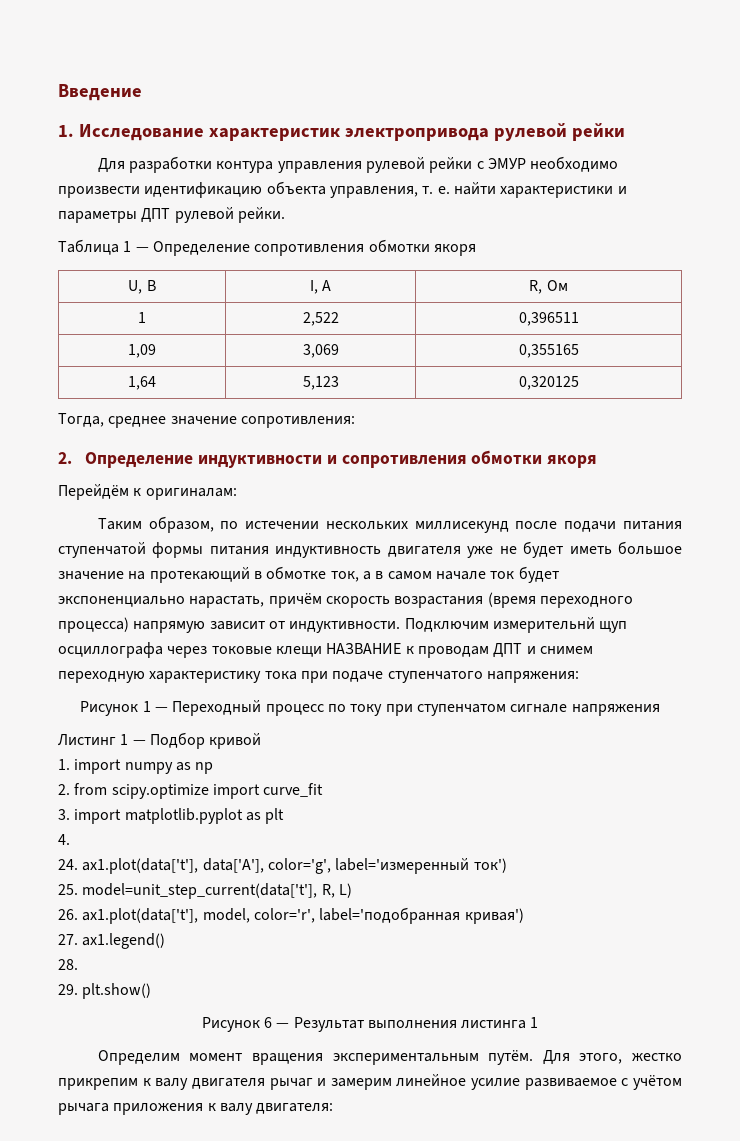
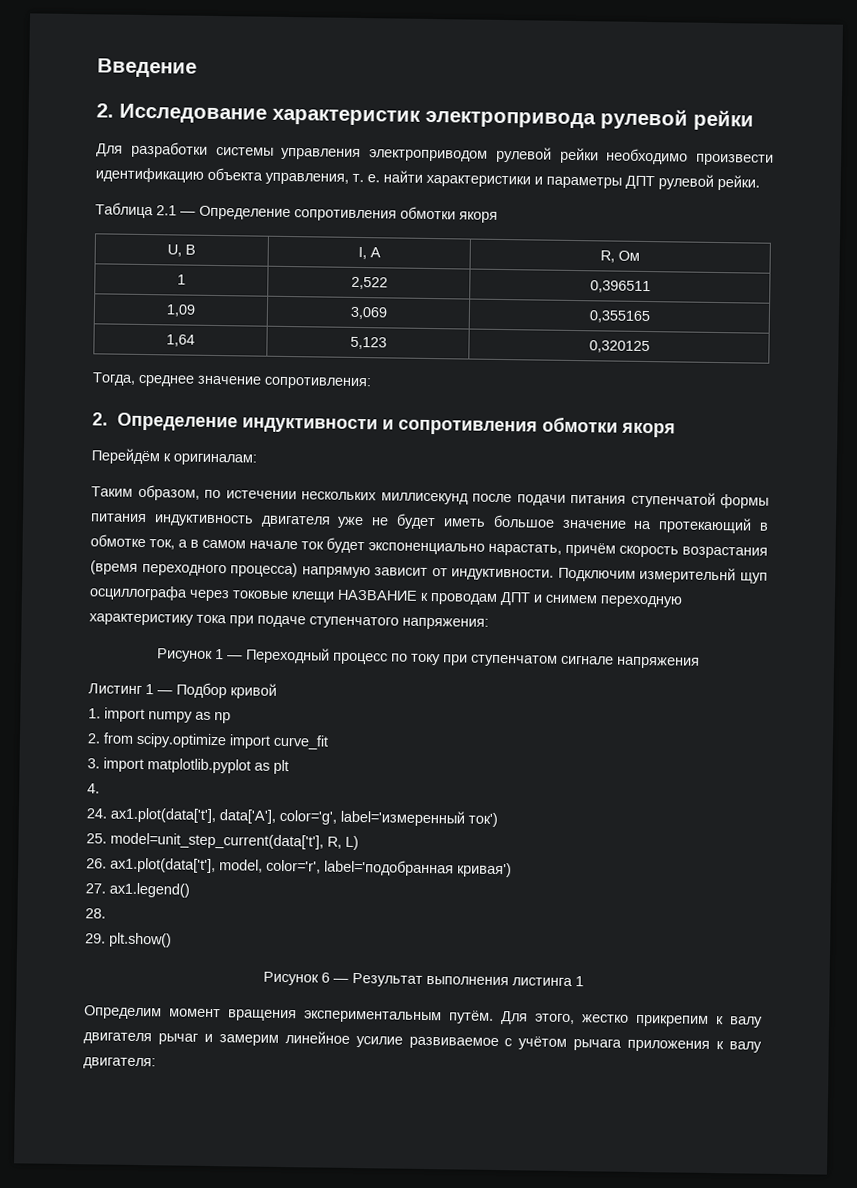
[58,125,74,137] 1. -> [96,103,114,118] 2.
[216,157,527,173] контура управления рулевой рейки с ЭМУР -> [215,146,599,164] системы управления электроприводом рулевой рейки
[123,241,132,252] 1 -> [156,205,177,216] 2.1

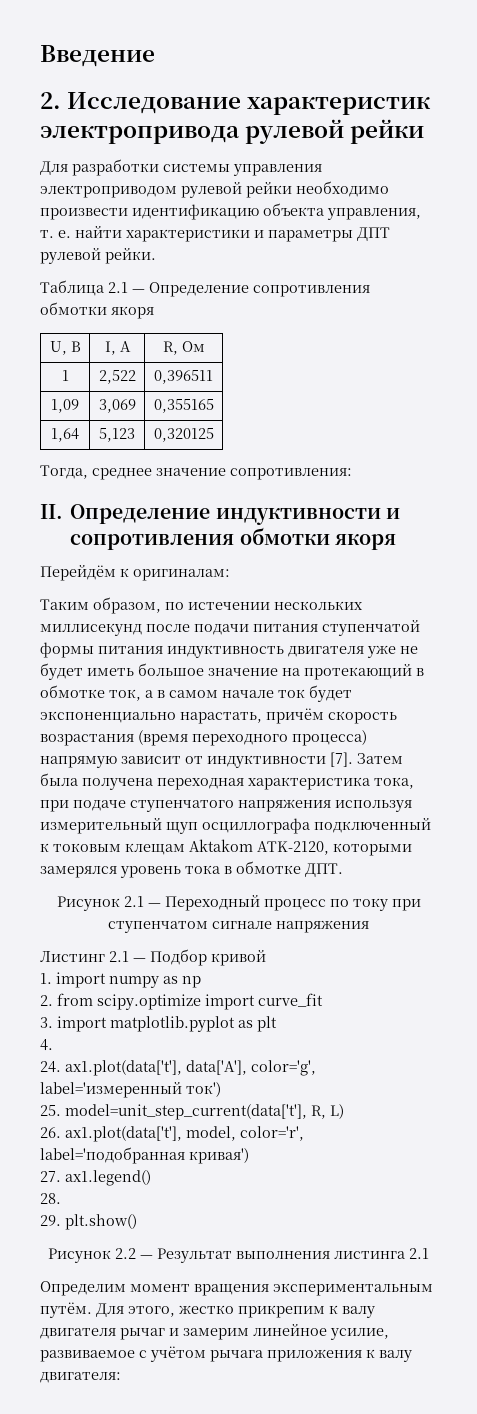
[92,412,108,426] 2. -> [40,504,63,519] II.
[451,566,768,584] [89,585,682,608] [89,613,489,630] [156,648,224,662] индуктивности. Подключим измерительнй щуп осциллографа через токовые клещи НАЗВАНИЕ к проводам ДПТ и снимем переходную характеристику тока при подаче ступенчатого напряжения: // Рисунок 1 -> [207,752,403,768] [40,773,414,790] [40,799,412,812] [40,818,431,834] [40,839,412,856] [40,861,343,878] [56,896,144,911] индуктивности [7]. Затем была получена переходная характеристика тока, при подаче ступенчатого напряжения используя измерительный щуп осциллографа подключенный к токовым клещам Aktakom ATK-2120, которыми замерялся уровень тока в обмотке ДПТ. // Рисунок 2.1
[145,684,154,695] 1 -> [109,951,129,962] 2.1
[320,972,330,983] 6 -> [115,1248,136,1259] 2.2
[574,976,584,987] 1 -> [409,1248,429,1259] 2.1
[355,1036,403,1048] усилие -> [330,1328,389,1340] усилие,

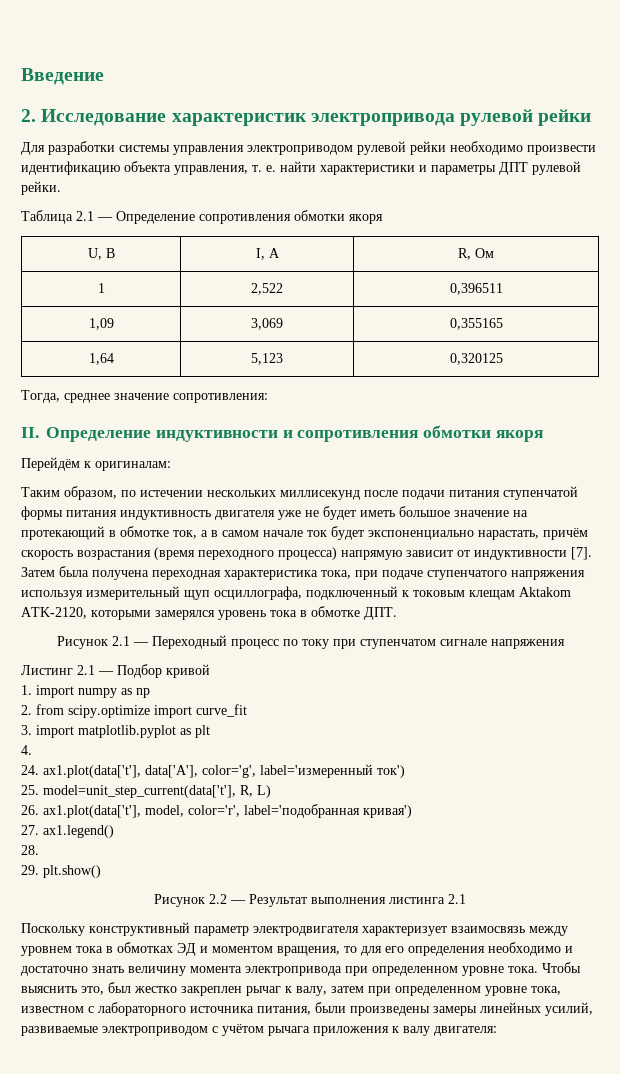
[202,818,310,834] осциллографа -> [214,586,302,600] осциллографа,
[40,1281,433,1296] [40,1302,375,1318] [40,1324,389,1340] [40,1350,135,1362] Определим момент вращения экспериментальным путём. Для этого, жестко прикрепим к валу двигателя рычаг и замерим линейное усилие, развиваемое -> [21,922,568,936] [21,942,573,956] [21,962,581,976] [21,982,561,996] [21,1002,593,1016] [21,1026,208,1036] Поскольку конструктивный параметр электродвигателя характеризует взаимосвязь между уровнем тока в обмотках ЭД и моментом вращения, то для его определения необходимо и достаточно знать величину момента электропривода при определенном уровне тока. Чтобы выяснить это, был жестко закреплен рычаг к валу, затем при определенном уровне тока, известном с лабораторного источника питания, были произведены замеры линейных усилий, развиваемые электроприводом

